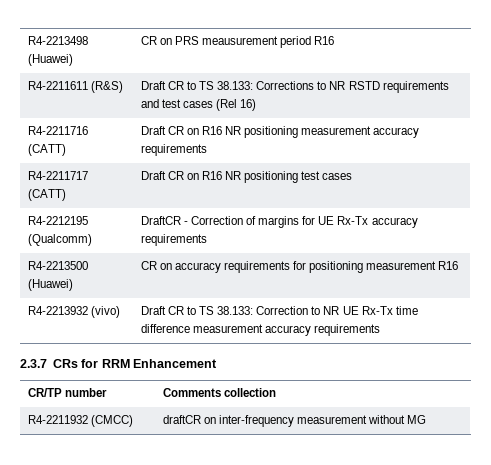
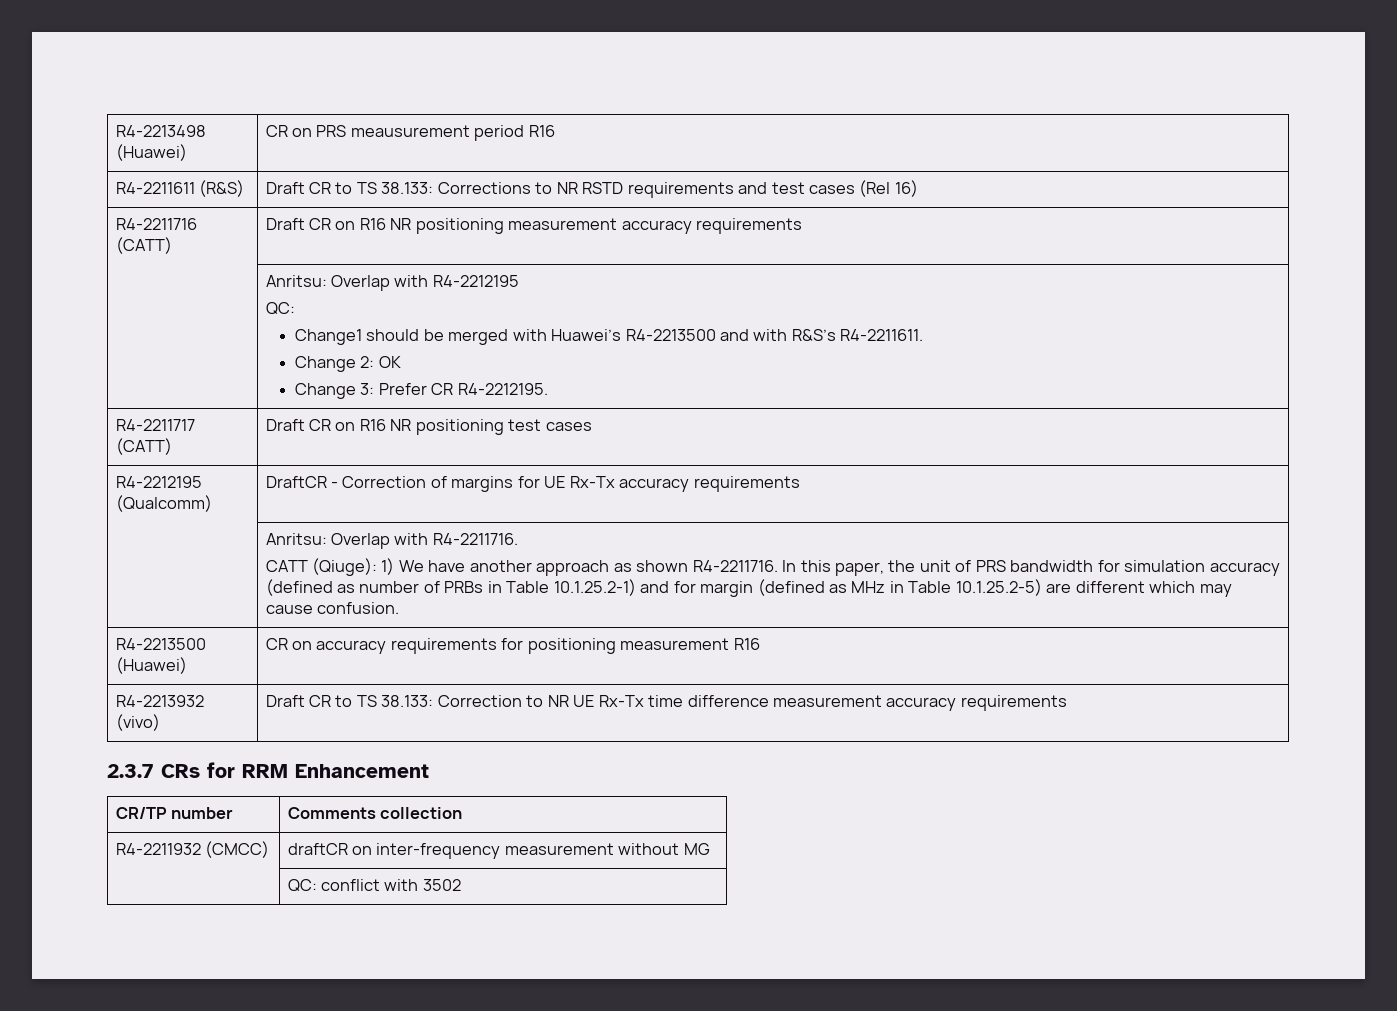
(207, 150) none -> [265,275,519,291] [265,302,295,314] [294,329,924,345] [294,356,401,372] [294,383,548,399] // | Anritsu: Overlap with R4-2212195 // QC: // Change1 should be merged with Huawei’s R4-2213500 and with R&S’s R4-2211611. // Change 2: OK // Change 3: Prefer CR R4-2212195.
(207, 240) none -> [265,533,518,549] [265,558,1280,576] [265,579,1232,597] [265,602,400,614] // | Anritsu: Overlap with R4-2211716. // CATT (Qiuge): 1) We have another approach as shown R4-2211716. In this paper, the unit of PRS bandwidth for simulation accuracy (defined as number of PRBs in Table 10.1.25.2-1) and for margin (defined as MHz in Table 10.1.25.2-5) are different which may cause confusion.
(427, 419) none -> [287,879,461,891] // | QC: conflict with 3502

